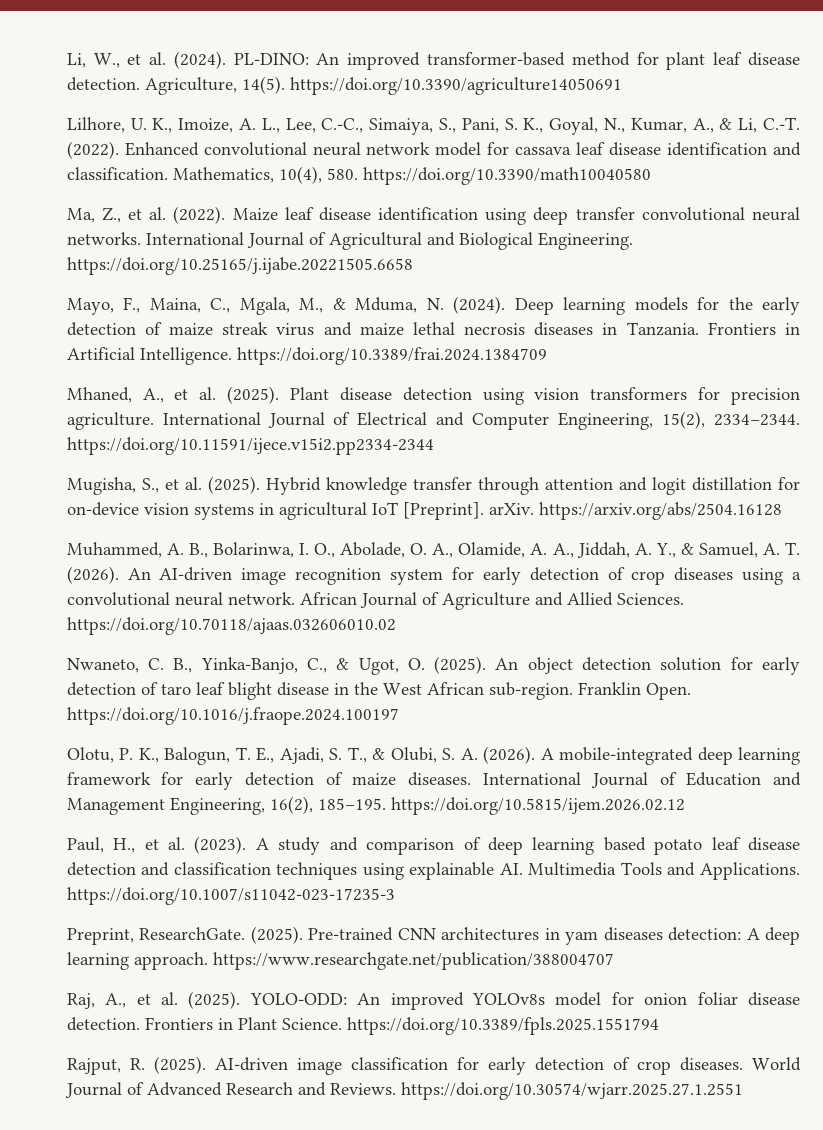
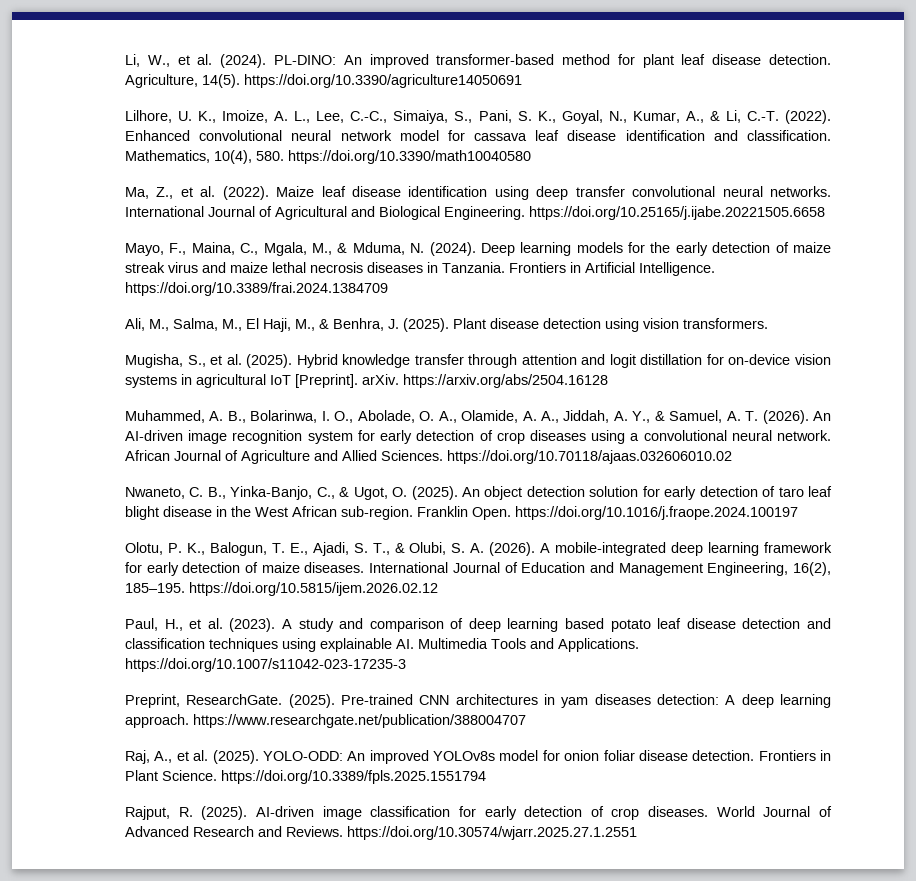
[66,387,217,403] Mhaned, A., et al. -> [125,318,400,332] Ali, M., Salma, M., El Haji, M., & Benhra, J.
[590,387,801,405] [66,411,801,430] [66,437,434,455] transformers for precision agriculture. International Journal of Electrical and Computer Engineering, 15(2), 2334–2344. https://doi.org/10.11591/ijece.v15i2.pp2334-2344 -> [683,318,769,329] transformers.

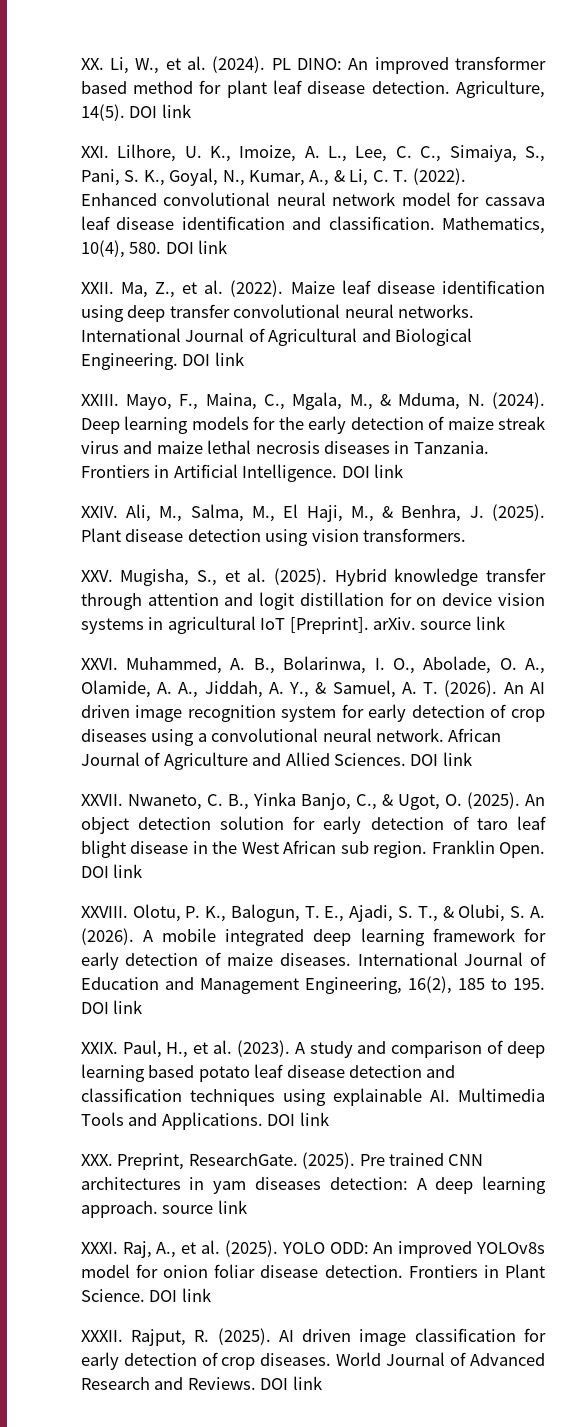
(125, 60) none -> [80,58,104,70] XX.
[273,54,555,68] PL-DINO: An improved transformer-based -> [271,56,547,74] [80,81,127,94] PL DINO: An improved transformer based
[244,74,523,88] https://doi.org/10.3390/agriculture14050691 // -> [129,104,191,118] [80,146,109,158] DOI link // XXI.
[350,111,388,123] C.-C., -> [395,146,442,162] C. C.,
[746,111,779,121] C.-T. -> [372,170,409,182] C. T.
[288,150,532,164] https://doi.org/10.3390/math10040580 // -> [165,240,228,254] [80,282,114,294] DOI link // XXII.
[529,206,826,220] https://doi.org/10.25165/j.ijabe.20221505.6658 // -> [182,352,244,366] [80,394,119,406] DOI link // XXIII.
[125,282,389,296] https://doi.org/10.3389/frai.2024.1384709 // -> [341,464,404,478] [80,506,118,518] DOI link // XXIV.
(769, 323) none -> [80,570,113,582] XXV.
[728,354,791,365] on-device -> [416,593,493,606] on device
[403,374,609,388] https://arxiv.org/abs/2504.16128 // -> [420,616,505,630] [80,658,118,670] source link // XXVI.
[125,430,184,441] AI-driven -> [530,682,545,694] [80,705,130,718] AI driven
[447,450,733,464] https://doi.org/10.70118/ajaas.032606010.02 // -> [410,752,472,766] [80,794,123,806] DOI link // XXVII.
[230,486,313,500] Yinka-Banjo, -> [252,792,351,810] Yinka Banjo,
[341,506,799,520] sub-region. Franklin Open. https://doi.org/10.1016/j.fraope.2024.100197 // -> [340,840,545,858] [80,864,143,878] [80,906,128,918] sub region. Franklin Open. DOI link // XXVIII.
[555,542,667,556] mobile-integrated -> [162,928,305,946] mobile integrated
[125,582,439,596] 185–195. https://doi.org/10.5815/ijem.2026.02.12 // -> [457,978,545,990] [80,1000,143,1014] [80,1042,118,1054] 185 to 195. DOI link // XXIX.
[125,658,407,672] https://doi.org/10.1007/s11042-023-17235-3 // -> [267,1112,329,1126] [80,1154,113,1166] DOI link // XXX.
[341,694,414,705] Pre-trained -> [359,1153,445,1166] Pre trained
[193,714,527,728] https://www.researchgate.net/publication/388004707 // -> [162,1200,247,1214] [80,1242,118,1254] source link // XXXI.
[262,751,343,761] YOLO-ODD: -> [281,1242,369,1254] YOLO ODD:
[221,770,487,784] https://doi.org/10.3389/fpls.2025.1551794 // -> [149,1288,211,1302] [80,1330,123,1342] DOI link // XXXII.
[255,806,314,817] AI-driven -> [278,1329,352,1342] AI driven
[347,826,638,840] https://doi.org/10.30574/wjarr.2025.27.1.2551 -> [260,1376,322,1390] DOI link

